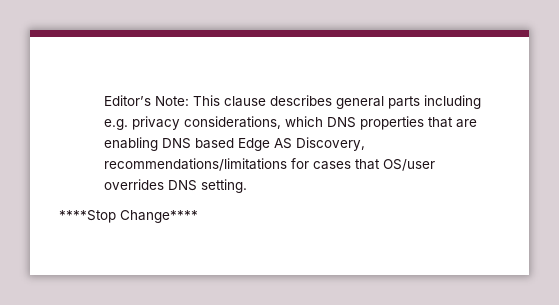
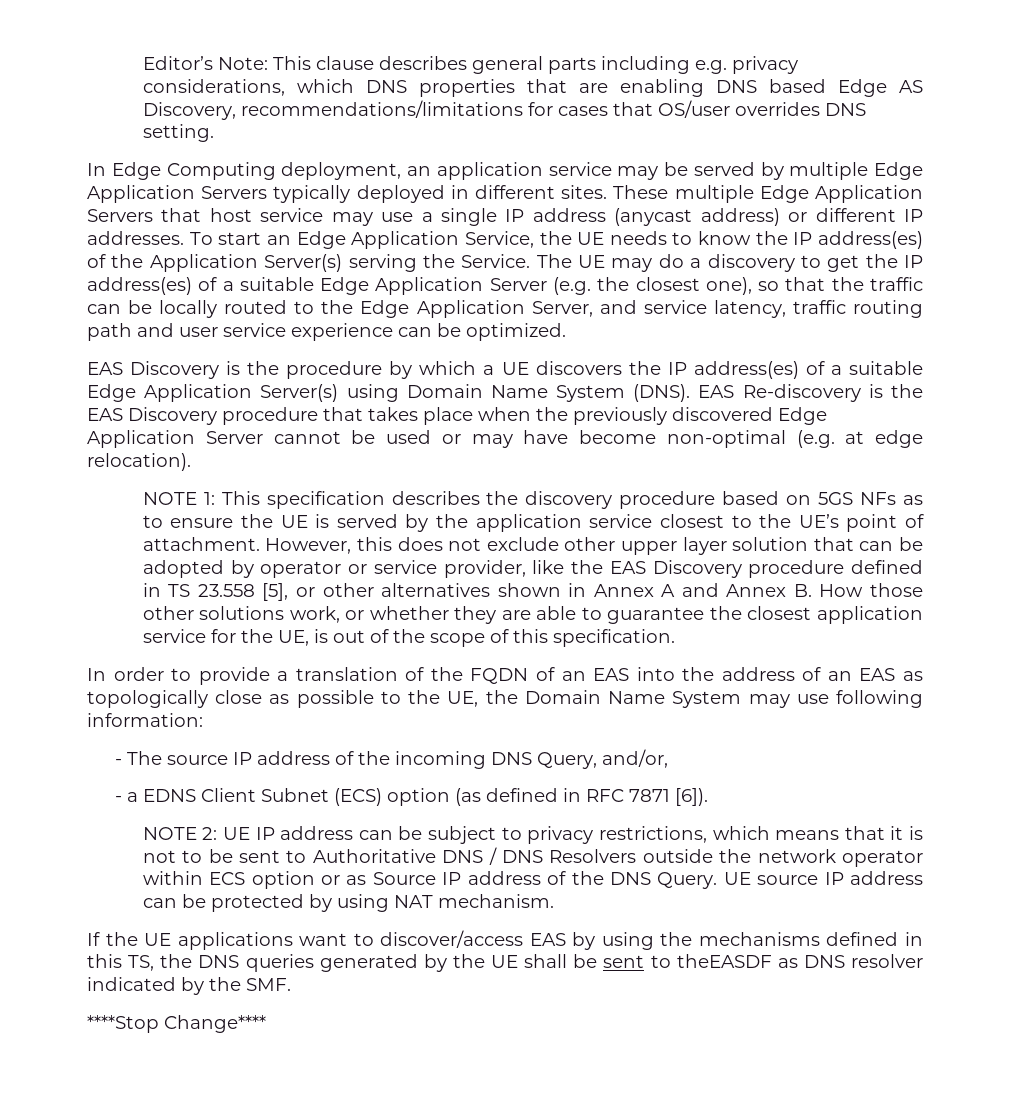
(248, 186) none -> [87,162,923,180] [87,185,924,203] [87,208,924,226] [87,231,923,249] [87,254,923,272] [87,277,924,295] [87,300,924,318] [87,323,566,341] [87,361,924,379] [87,384,923,402] [87,407,827,425] [87,430,923,448] [87,453,191,471] [142,491,923,509] [142,514,925,532] [142,537,923,555] [142,560,923,578] [142,583,923,601] [142,606,924,624] [142,629,675,647] [87,667,923,685] [87,690,924,708] [87,713,203,727] [114,749,668,769] [114,788,708,806] [142,826,924,844] [142,847,924,867] [142,871,923,889] [142,894,554,912] [87,930,924,950] [87,954,923,972] [87,977,291,995] // In Edge Computing deployment, an application service may be served by multiple Edge Application Servers typically deployed in different sites. These multiple Edge Application Servers that host service may use a single IP address (anycast address) or different IP addresses. To start an Edge Application Service, the UE needs to know the IP address(es) of the Application Server(s) serving the Service. The UE may do a discovery to get the IP address(es) of a suitable Edge Application Server (e.g. the closest one), so that the traffic can be locally routed to the Edge Application Server, and service latency, traffic routing path and user service experience can be optimized. // EAS Discovery is the procedure by which a UE discovers the IP address(es) of a suitable Edge Application Server(s) using Domain Name System (DNS). EAS Re-discovery is the EAS Discovery procedure that takes place when the previously discovered Edge Application Server cannot be used or may have become non-optimal (e.g. at edge relocation). // NOTE 1: This specification describes the discovery procedure based on 5GS NFs as to ensure the UE is served by the application service closest to the UE’s point of attachment. However, this does not exclude other upper layer solution that can be adopted by operator or service provider, like the EAS Discovery procedure defined in TS 23.558 [5], or other alternatives shown in Annex A and Annex B. How those other solutions work, or whether they are able to guarantee the closest application service for the UE, is out of the scope of this specification. // In order to provide a translation of the FQDN of an EAS into the address of an EAS as topologically close as possible to the UE, the Domain Name System may use following information: // - The source IP address of the incoming DNS Query, and/or, // - a EDNS Client Subnet (ECS) option (as defined in RFC 7871 [6]). // NOTE 2: UE IP address can be subject to privacy restrictions, which means that it is not to be sent to Authoritative DNS / DNS Resolvers outside the network operator within ECS option or as Source IP address of the DNS Query. UE source IP address can be protected by using NAT mechanism. // If the UE applications want to discover/access EAS by using the mechanisms defined in this TS, the DNS queries generated by the UE shall be sent to theEASDF as DNS resolver indicated by the SMF.

